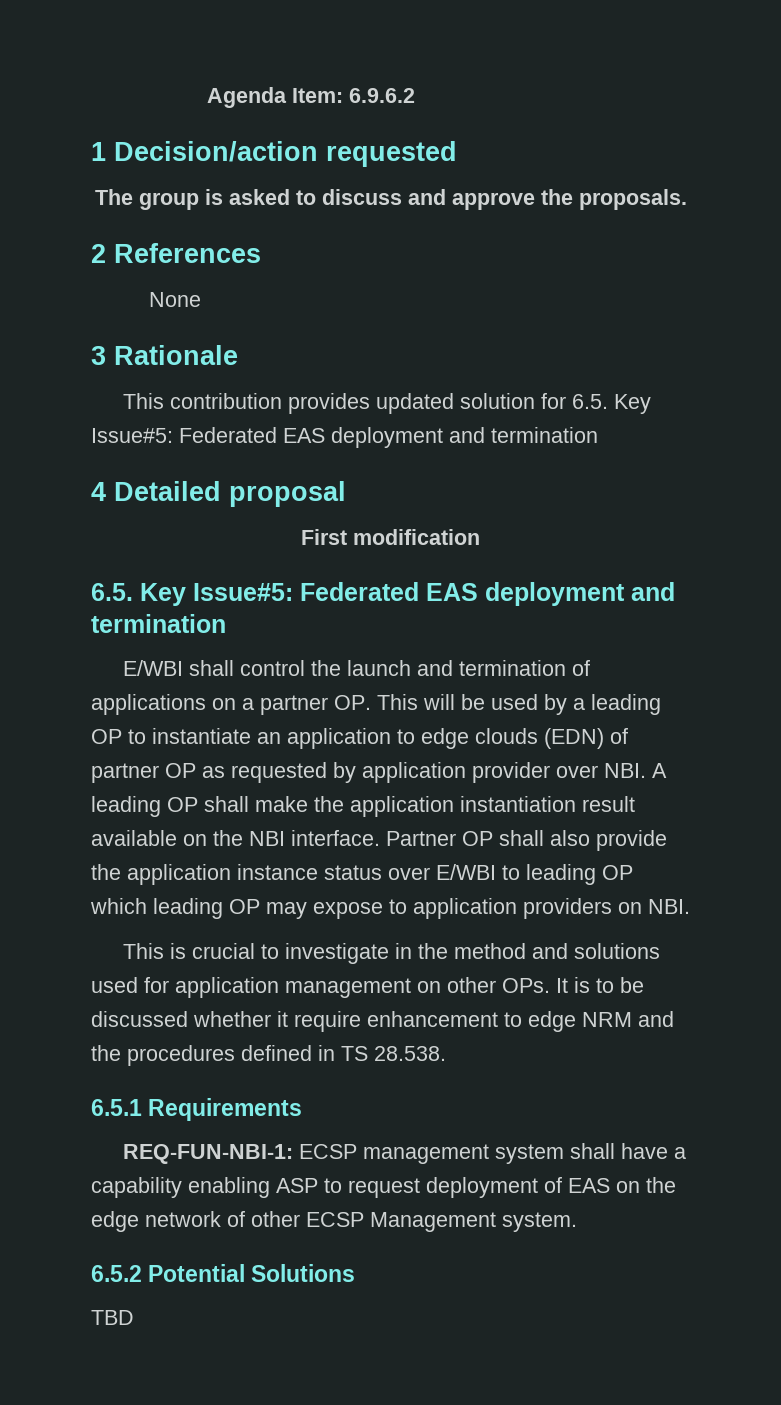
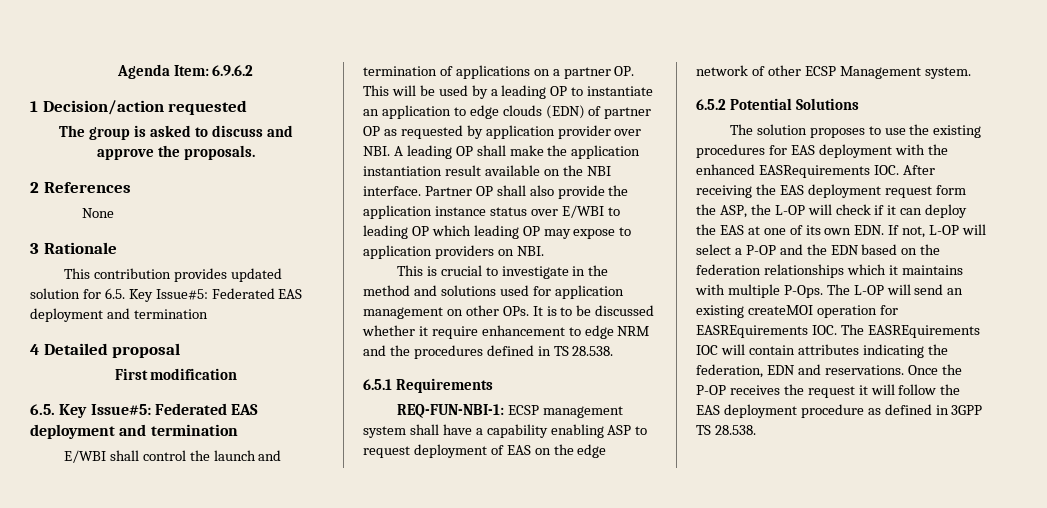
[91,1310,134,1325] TBD -> [729,124,982,138] [696,144,948,158] [696,164,935,178] [696,184,966,198] [696,204,968,218] [696,224,987,238] [696,244,941,255] [696,264,963,278] [695,284,964,298] [696,305,898,318] [696,324,980,338] [696,344,948,358] [696,364,962,378] [696,384,961,398] [696,404,983,418] [696,425,756,435] The solution proposes to use the existing procedures for EAS deployment with the enhanced EASRequirements IOC. After receiving the EAS deployment request form the ASP, the L-OP will check if it can deploy the EAS at one of its own EDN. If not, L-OP will select a P-OP and the EDN based on the federation relationships which it maintains with multiple P-Ops. The L-OP will send an existing createMOI operation for EASREquirements IOC. The EASREquirements IOC will contain attributes indicating the federation, EDN and reservations. Once the P-OP receives the request it will follow the EAS deployment procedure as defined in 3GPP TS 28.538.

